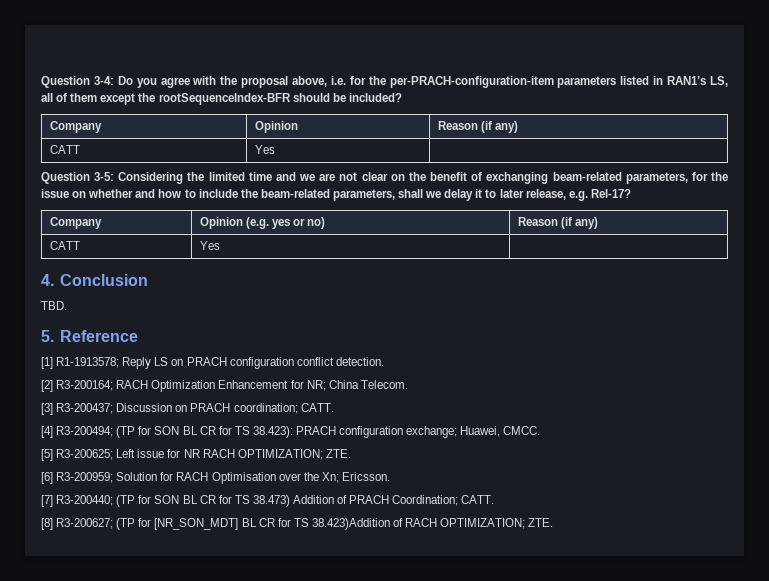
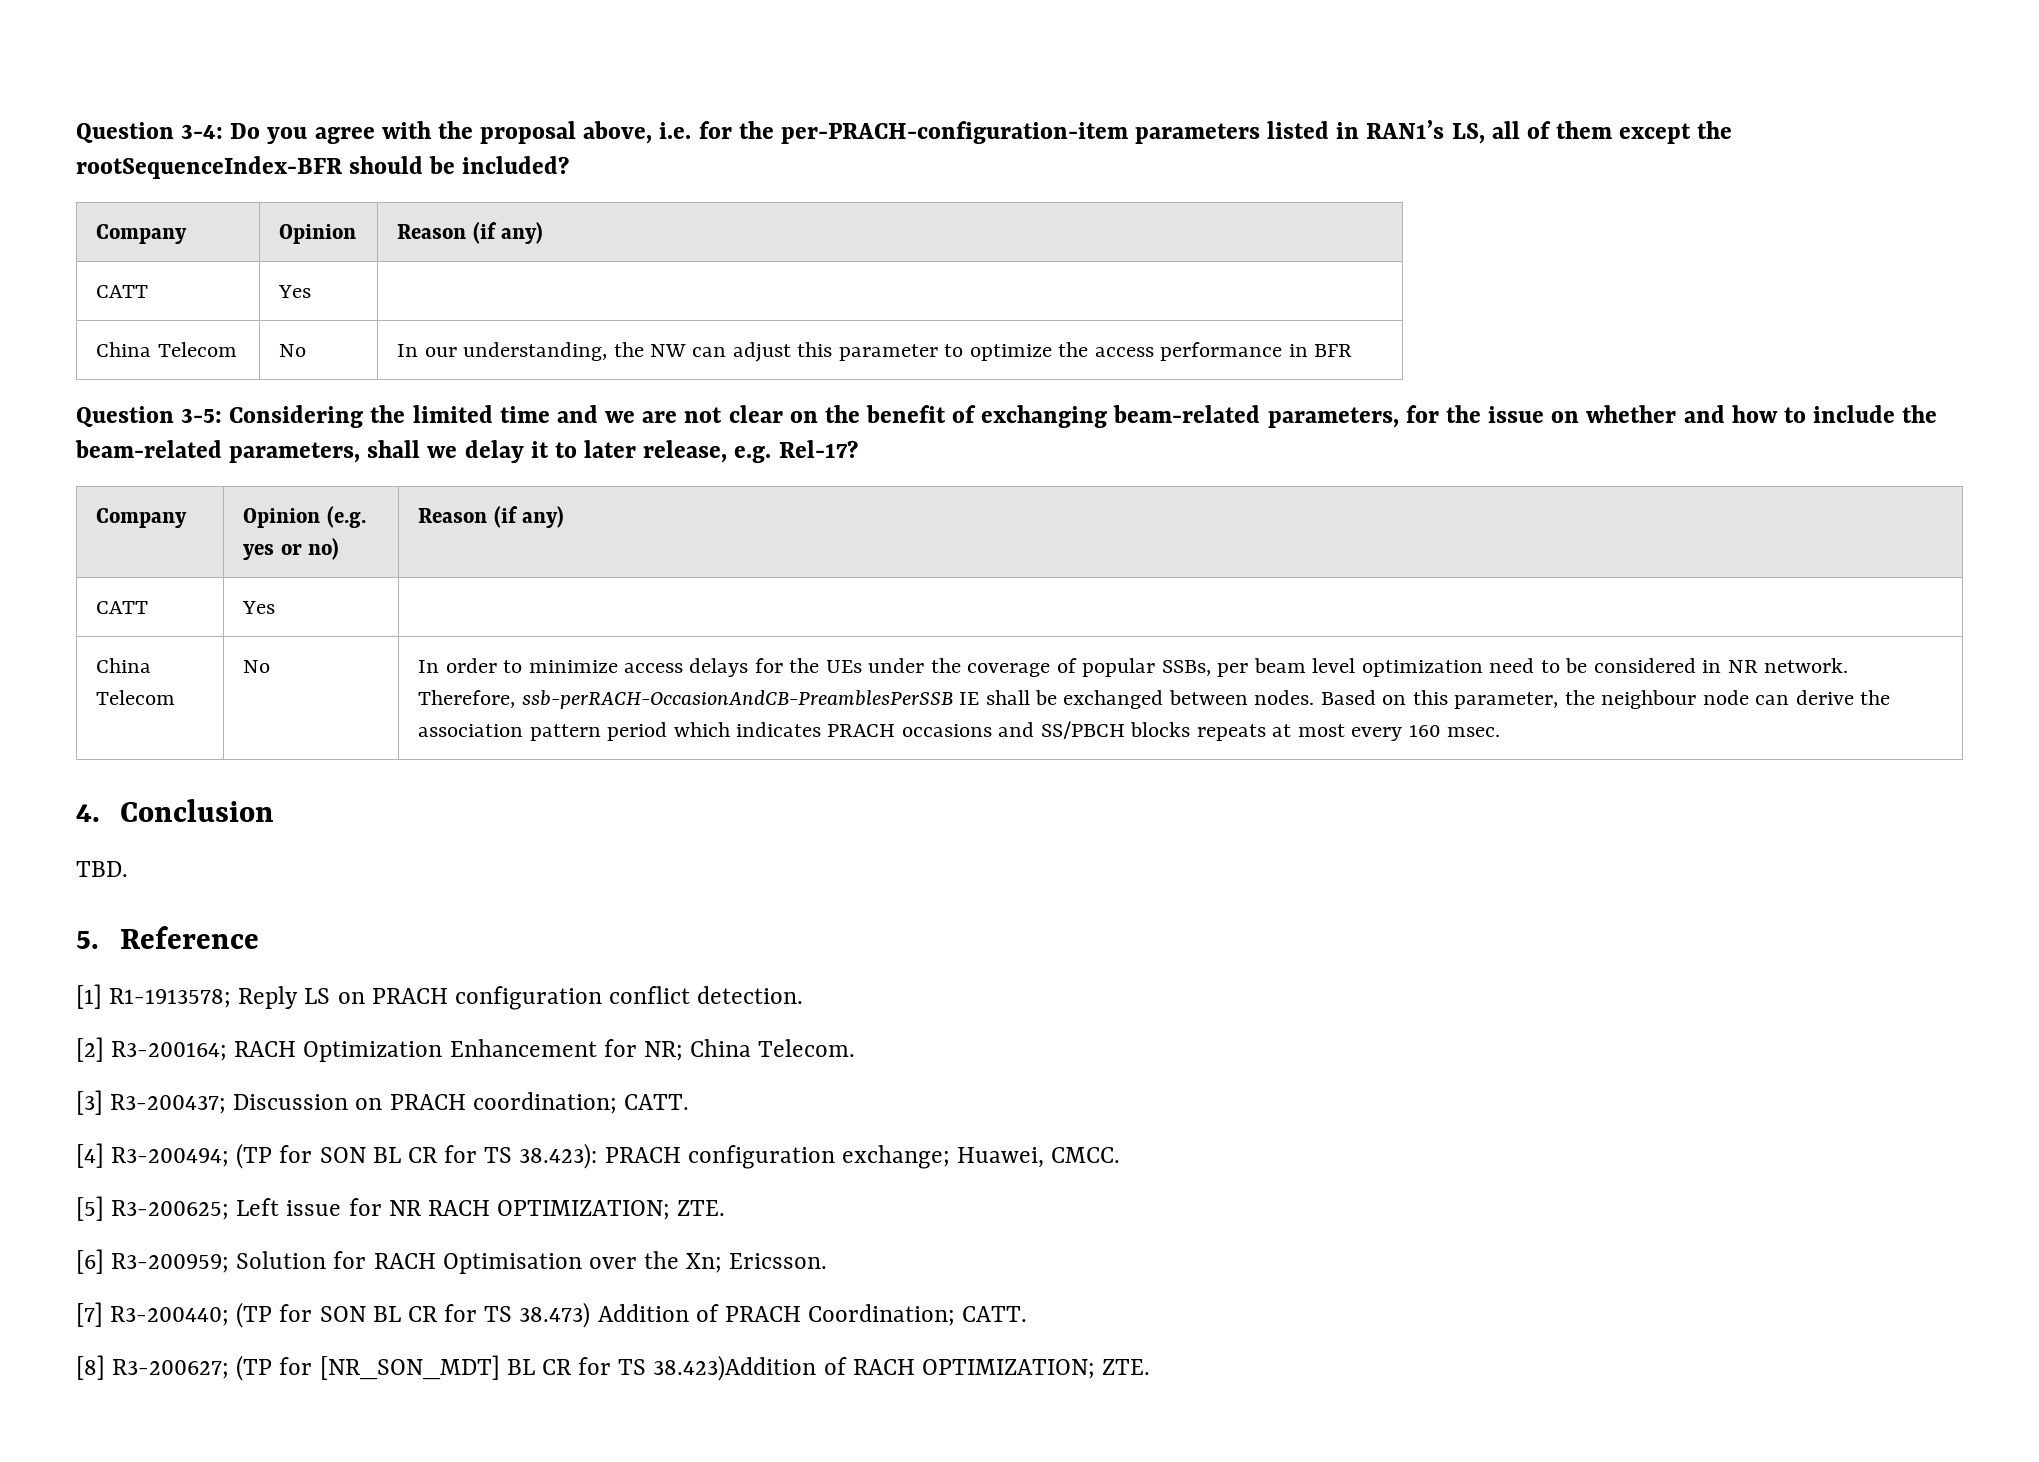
(275, 149) none -> [96,342,237,357] [279,344,307,357] [397,342,1353,362] // China Telecom | No | In our understanding, the NW can adjust this parameter to optimize the access performance in BFR
(220, 245) none -> [96,658,152,673] [96,690,176,705] [243,660,271,673] [418,658,1849,677] [418,690,1891,709] [418,721,1501,741] // China Telecom | No | In order to minimize access delays for the UEs under the coverage of popular SSBs, per beam level optimization need to be considered in NR network. Therefore, ssb-perRACH-OccasionAndCB-PreamblesPerSSB IE shall be exchanged between nodes. Based on this parameter, the neighbour node can derive the association pattern period which indicates PRACH occasions and SS/PBCH blocks repeats at most every 160 msec.

